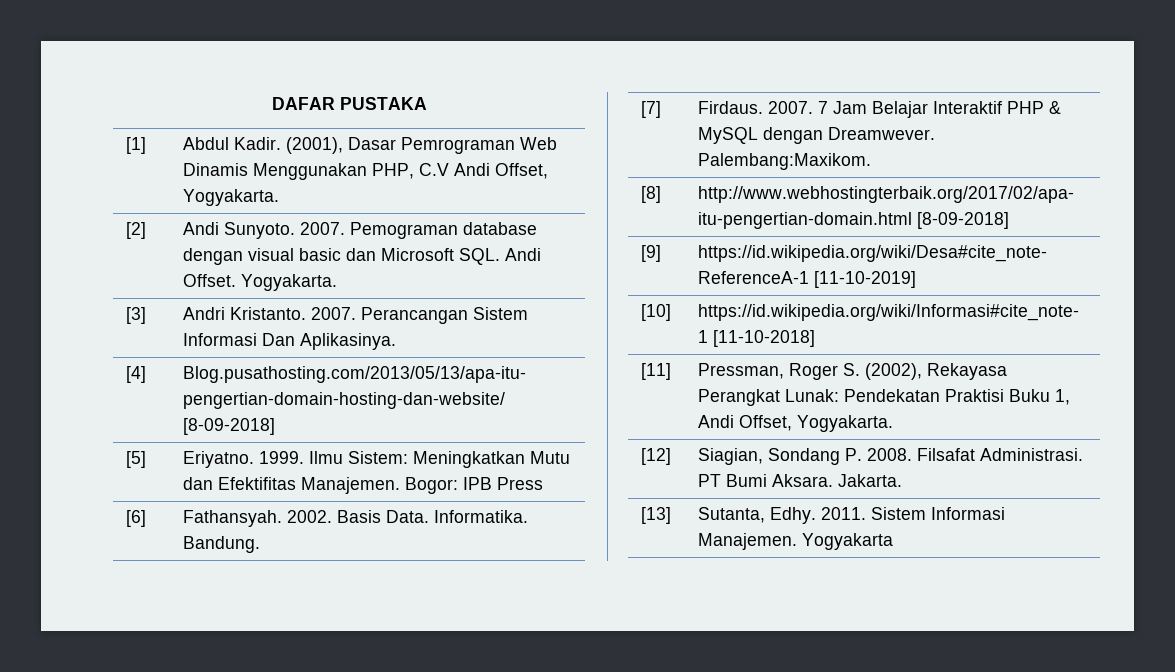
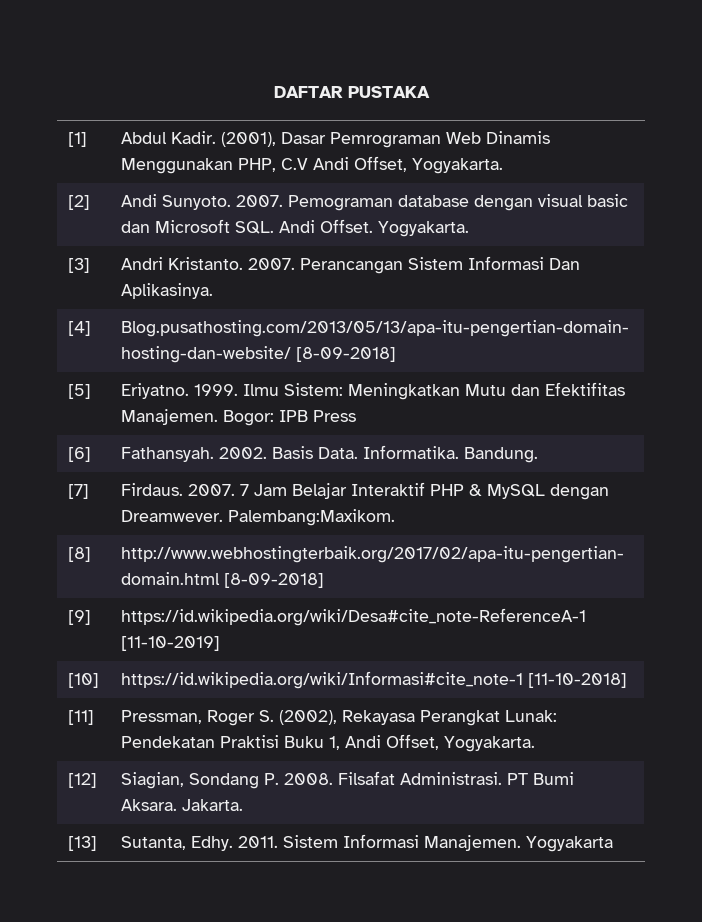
[271,97,335,110] DAFAR -> [273,86,343,98] DAFTAR

